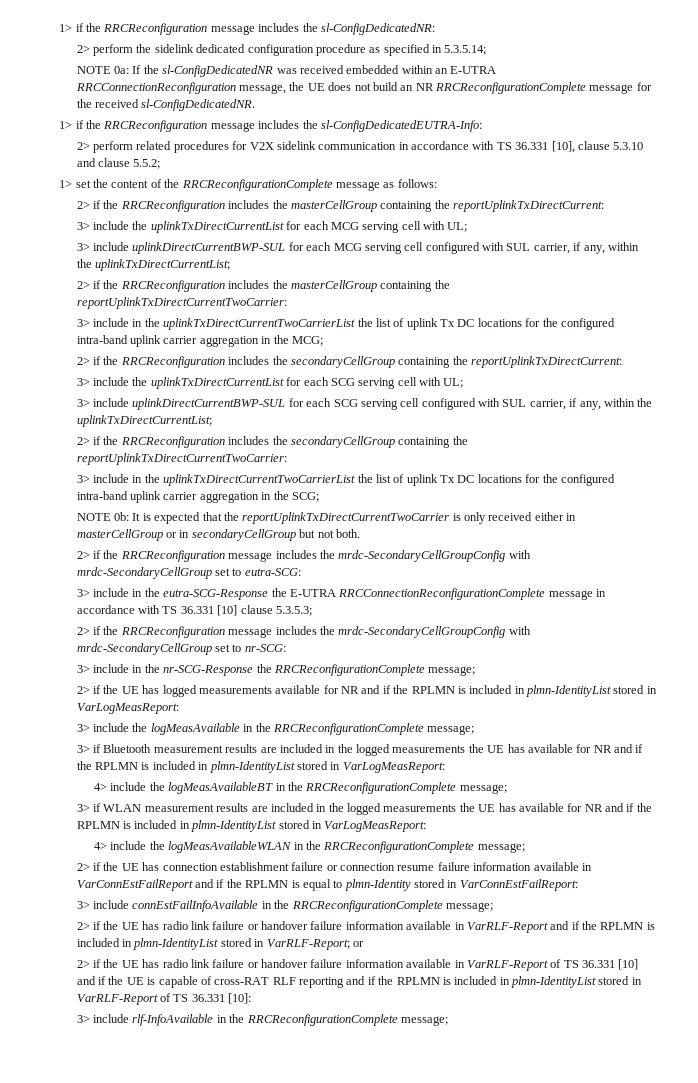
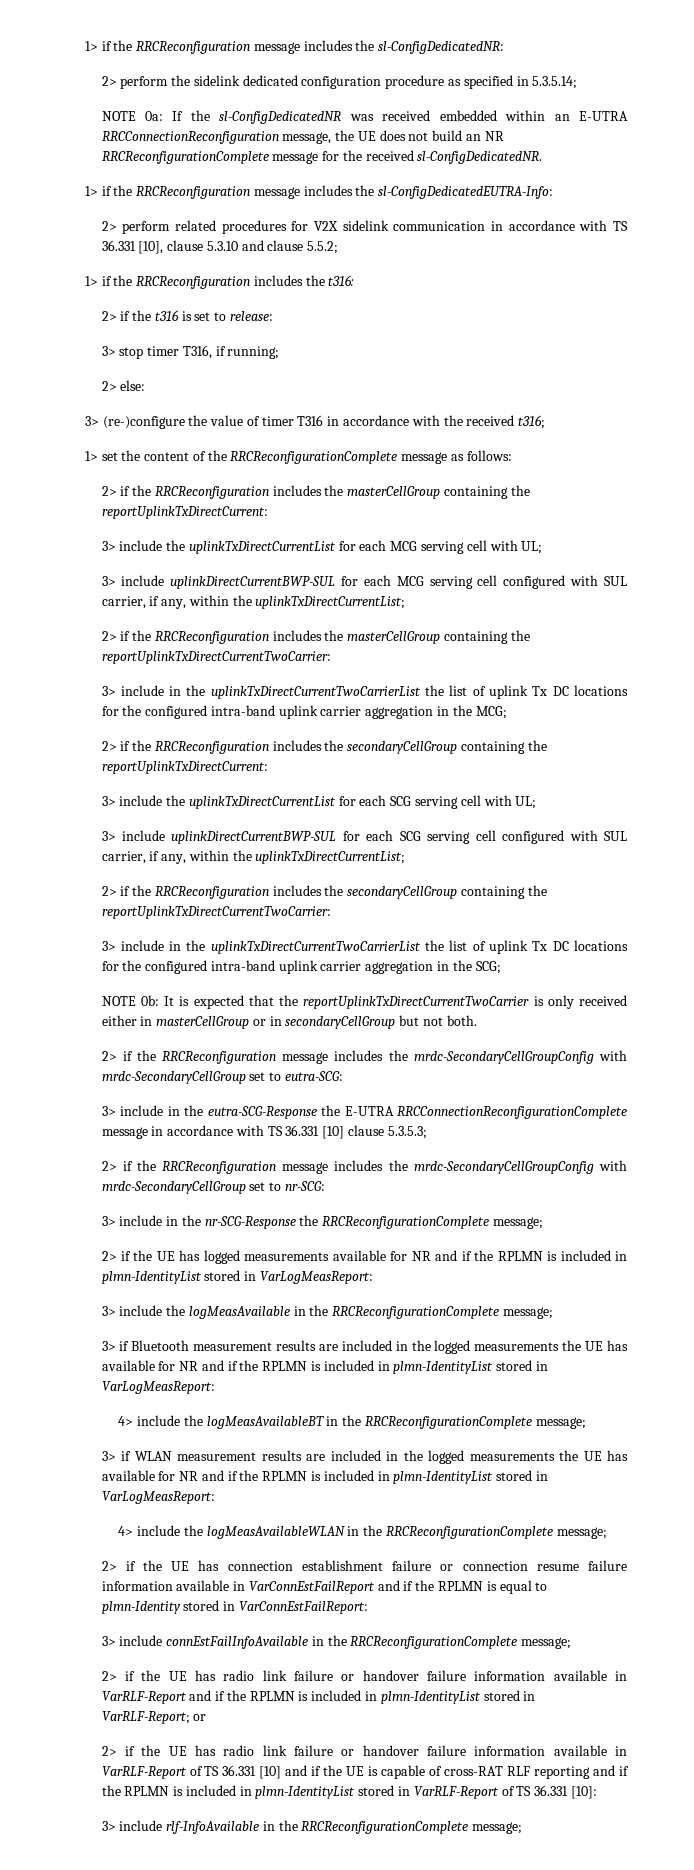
(161, 164) none -> [84,275,355,289] [101,310,273,321] [101,345,280,359] [101,380,146,391] [84,415,546,429] // 1> if the RRCReconfiguration includes the t316: // 2> if the t316 is set to release: // 3> stop timer T316, if running; // 2> else: // 3> (re-)configure the value of timer T316 in accordance with the received t316;

